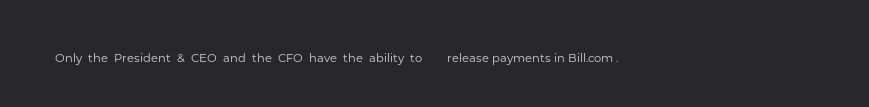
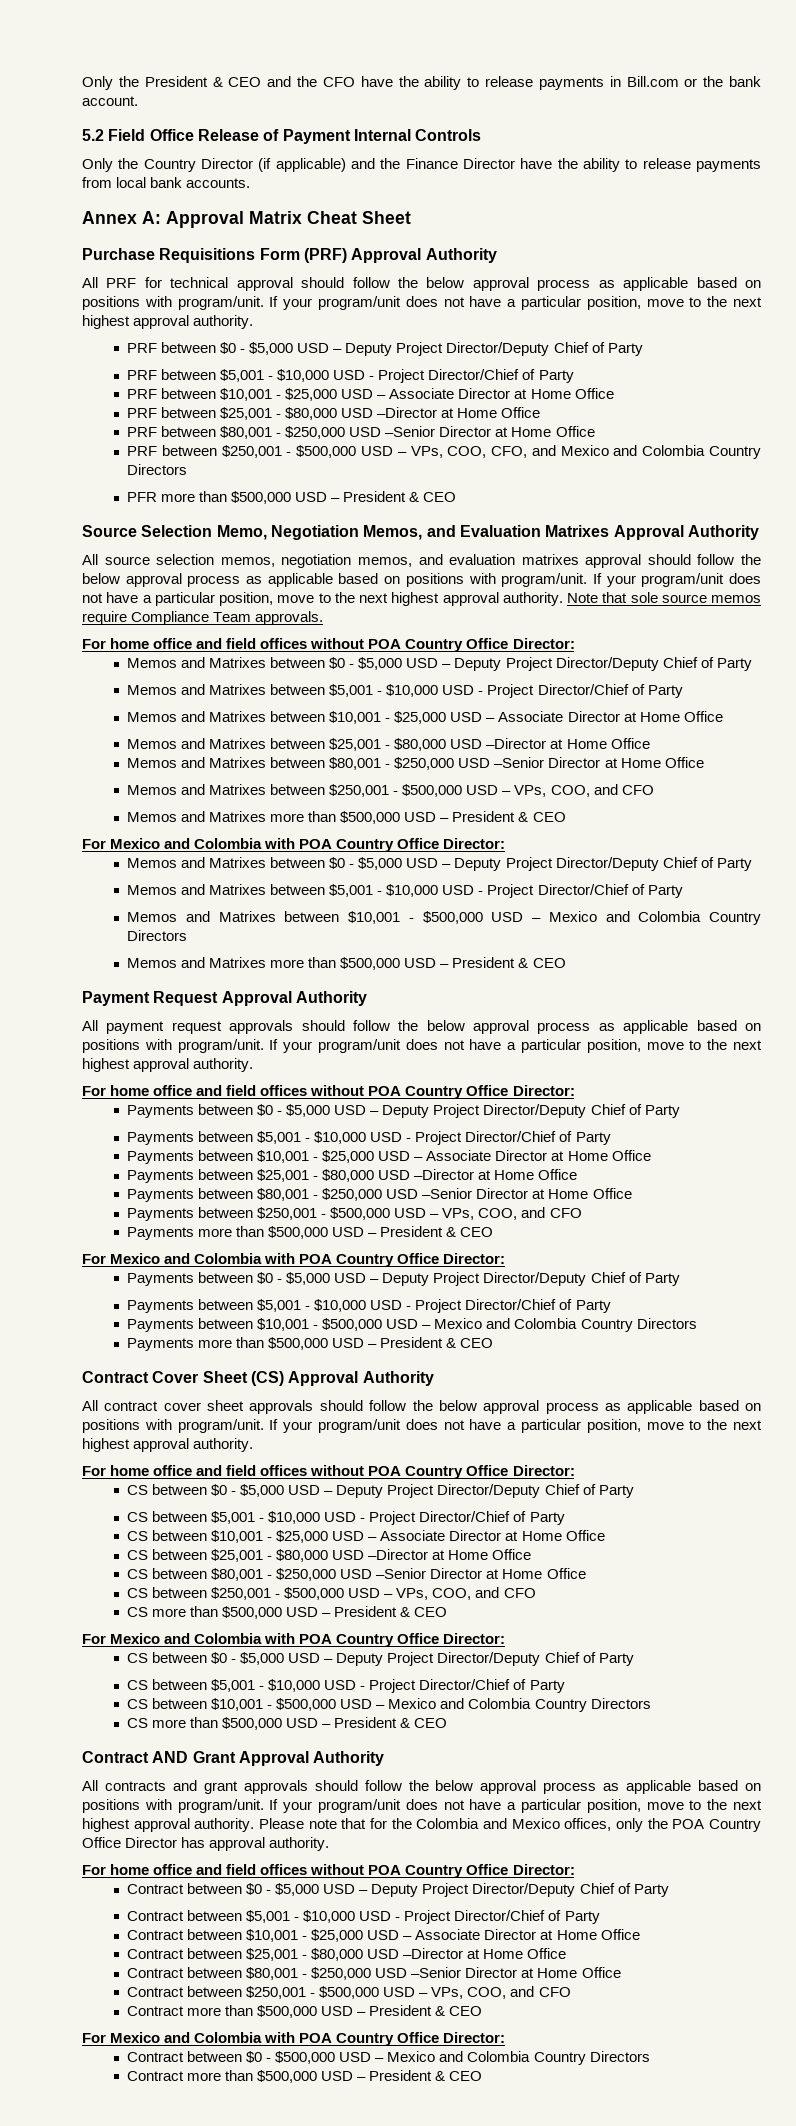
[616,60,619,62] . -> [684,76,762,87] [82,96,138,106] [82,129,482,144] [82,158,761,172] [82,177,251,188] [82,211,411,228] [82,248,497,263] [82,277,762,291] [82,296,762,310] [82,315,254,329] [127,342,643,356] [127,369,574,383] [127,388,614,401] [127,407,541,420] [127,426,595,439] [127,445,761,459] [127,464,188,475] [127,491,457,504] [82,525,759,540] [82,554,762,568] [82,573,762,587] [82,592,761,606] [82,611,324,625] [82,638,575,652] [127,657,752,671] [127,684,683,698] [127,711,723,724] [127,738,650,751] [127,757,704,770] [127,784,654,797] [127,811,566,824] [82,838,506,852] [127,857,752,871] [127,884,683,898] [127,911,762,925] [127,930,188,941] [127,957,566,970] [82,991,367,1006] [82,1020,761,1034] [82,1039,762,1053] [82,1058,254,1072] [82,1085,575,1099] [127,1104,680,1118] [127,1131,611,1145] [127,1150,651,1164] [127,1169,578,1183] [127,1188,632,1202] [127,1207,582,1221] [127,1226,494,1240] [82,1253,506,1267] [127,1272,680,1286] [127,1299,611,1313] [127,1318,697,1332] [127,1337,494,1351] [82,1371,434,1386] [82,1400,762,1414] [82,1419,762,1433] [82,1438,254,1452] [82,1465,575,1479] [127,1484,634,1498] [127,1511,565,1525] [127,1530,605,1543] [127,1549,532,1562] [127,1568,586,1581] [127,1587,536,1600] [127,1606,448,1619] [82,1633,506,1647] [127,1652,634,1666] [127,1679,565,1693] [127,1698,651,1712] [127,1717,448,1730] [82,1751,385,1766] [82,1780,762,1794] [82,1799,762,1813] [82,1818,761,1832] [82,1837,330,1851] [82,1864,575,1878] [127,1883,669,1897] [127,1910,600,1924] [127,1929,640,1942] [127,1948,567,1961] [127,1967,621,1980] [127,1986,571,1999] [127,2005,483,2018] [82,2032,506,2046] [127,2051,650,2065] [127,2070,483,2083] or the bank account. // 5.2 Field Office Release of Payment Internal Controls // Only the Country Director (if applicable) and the Finance Director have the ability to release payments from local bank accounts. // Annex A: Approval Matrix Cheat Sheet // Purchase Requisitions Form (PRF) Approval Authority // All PRF for technical approval should follow the below approval process as applicable based on positions with program/unit. If your program/unit does not have a particular position, move to the next highest approval authority. // PRF between $0 - $5,000 USD – Deputy Project Director/Deputy Chief of Party // PRF between $5,001 - $10,000 USD - Project Director/Chief of Party // PRF between $10,001 - $25,000 USD – Associate Director at Home Office // PRF between $25,001 - $80,000 USD –Director at Home Office // PRF between $80,001 - $250,000 USD –Senior Director at Home Office // PRF between $250,001 - $500,000 USD – VPs, COO, CFO, and Mexico and Colombia Country Directors // PFR more than $500,000 USD – President & CEO // Source Selection Memo, Negotiation Memos, and Evaluation Matrixes Approval Authority // All source selection memos, negotiation memos, and evaluation matrixes approval should follow the below approval process as applicable based on positions with program/unit. If your program/unit does not have a particular position, move to the next highest approval authority. Note that sole source memos require Compliance Team approvals. // For home office and field offices without POA Country Office Director: // Memos and Matrixes between $0 - $5,000 USD – Deputy Project Director/Deputy Chief of Party // Memos and Matrixes between $5,001 - $10,000 USD - Project Director/Chief of Party // Memos and Matrixes between $10,001 - $25,000 USD – Associate Director at Home Office // Memos and Matrixes between $25,001 - $80,000 USD –Director at Home Office // Memos and Matrixes between $80,001 - $250,000 USD –Senior Director at Home Office // Memos and Matrixes between $250,001 - $500,000 USD – VPs, COO, and CFO // Memos and Matrixes more than $500,000 USD – President & CEO // For Mexico and Colombia with POA Country Office Director: // Memos and Matrixes between $0 - $5,000 USD – Deputy Project Director/Deputy Chief of Party // Memos and Matrixes between $5,001 - $10,000 USD - Project Director/Chief of Party // Memos and Matrixes between $10,001 - $500,000 USD – Mexico and Colombia Country Directors // Memos and Matrixes more than $500,000 USD – President & CEO // Payment Request Approval Authority // All payment request approvals should follow the below approval process as applicable based on positions with program/unit. If your program/unit does not have a particular position, move to the next highest approval authority. // For home office and field offices without POA Country Office Director: // Payments between $0 - $5,000 USD – Deputy Project Director/Deputy Chief of Party // Payments between $5,001 - $10,000 USD - Project Director/Chief of Party // Payments between $10,001 - $25,000 USD – Associate Director at Home Office // Payments between $25,001 - $80,000 USD –Director at Home Office // Payments between $80,001 - $250,000 USD –Senior Director at Home Office // Payments between $250,001 - $500,000 USD – VPs, COO, and CFO // Payments more than $500,000 USD – President & CEO // For Mexico and Colombia with POA Country Office Director: // Payments between $0 - $5,000 USD – Deputy Project Director/Deputy Chief of Party // Payments between $5,001 - $10,000 USD - Project Director/Chief of Party // Payments between $10,001 - $500,000 USD – Mexico and Colombia Country Directors // Payments more than $500,000 USD – President & CEO // Contract Cover Sheet (CS) Approval Authority // All contract cover sheet approvals should follow the below approval process as applicable based on positions with program/unit. If your program/unit does not have a particular position, move to the next highest approval authority. // For home office and field offices without POA Country Office Director: // CS between $0 - $5,000 USD – Deputy Project Director/Deputy Chief of Party // CS between $5,001 - $10,000 USD - Project Director/Chief of Party // CS between $10,001 - $25,000 USD – Associate Director at Home Office // CS between $25,001 - $80,000 USD –Director at Home Office // CS between $80,001 - $250,000 USD –Senior Director at Home Office // CS between $250,001 - $500,000 USD – VPs, COO, and CFO // CS more than $500,000 USD – President & CEO // For Mexico and Colombia with POA Country Office Director: // CS between $0 - $5,000 USD – Deputy Project Director/Deputy Chief of Party // CS between $5,001 - $10,000 USD - Project Director/Chief of Party // CS between $10,001 - $500,000 USD – Mexico and Colombia Country Directors // CS more than $500,000 USD – President & CEO // Contract AND Grant Approval Authority // All contracts and grant approvals should follow the below approval process as applicable based on positions with program/unit. If your program/unit does not have a particular position, move to the next highest approval authority. Please note that for the Colombia and Mexico offices, only the POA Country Office Director has approval authority. // For home office and field offices without POA Country Office Director: // Contract between $0 - $5,000 USD – Deputy Project Director/Deputy Chief of Party // Contract between $5,001 - $10,000 USD - Project Director/Chief of Party // Contract between $10,001 - $25,000 USD – Associate Director at Home Office // Contract between $25,001 - $80,000 USD –Director at Home Office // Contract between $80,001 - $250,000 USD –Senior Director at Home Office // Contract between $250,001 - $500,000 USD – VPs, COO, and CFO // Contract more than $500,000 USD – President & CEO // For Mexico and Colombia with POA Country Office Director: // Contract between $0 - $500,000 USD – Mexico and Colombia Country Directors // Contract more than $500,000 USD – President & CEO

